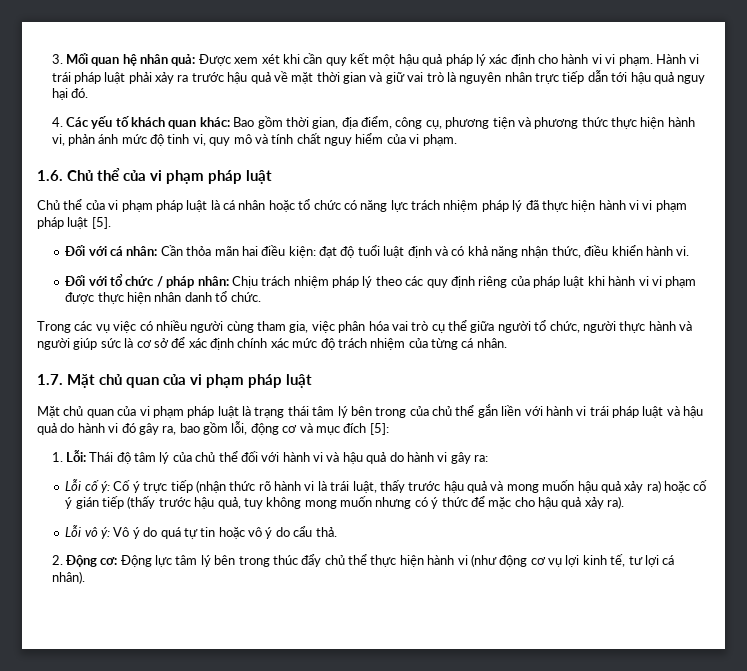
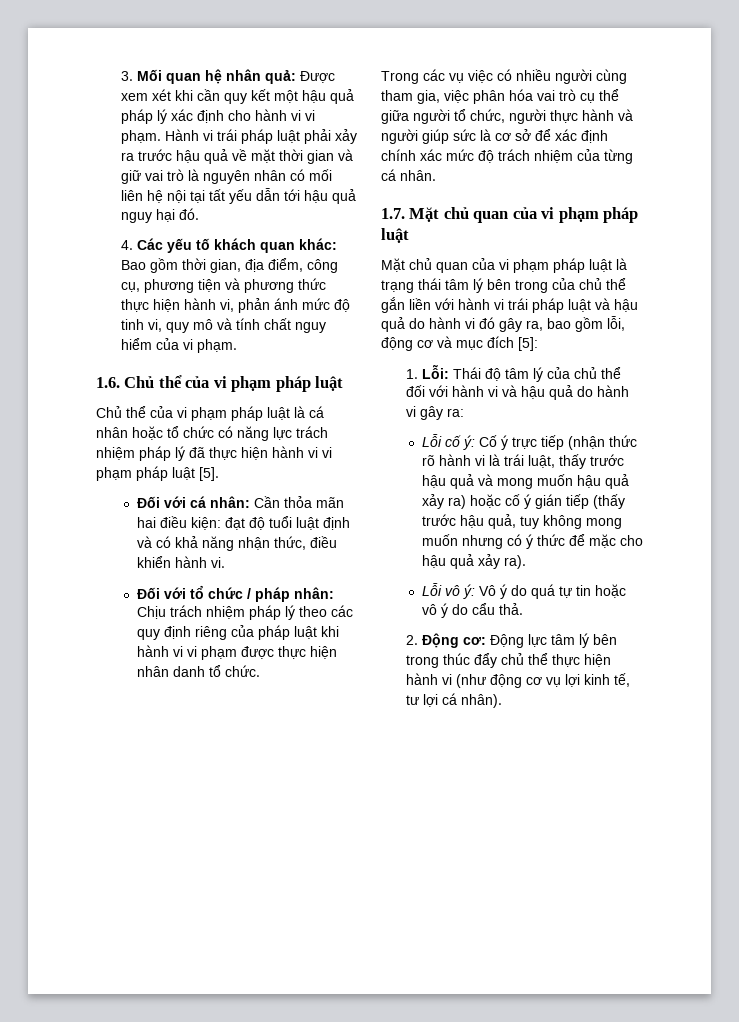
[535,71,585,84] trực tiếp -> [290,169,333,181] [121,189,253,204] có mối liên hệ nội tại tất yếu

